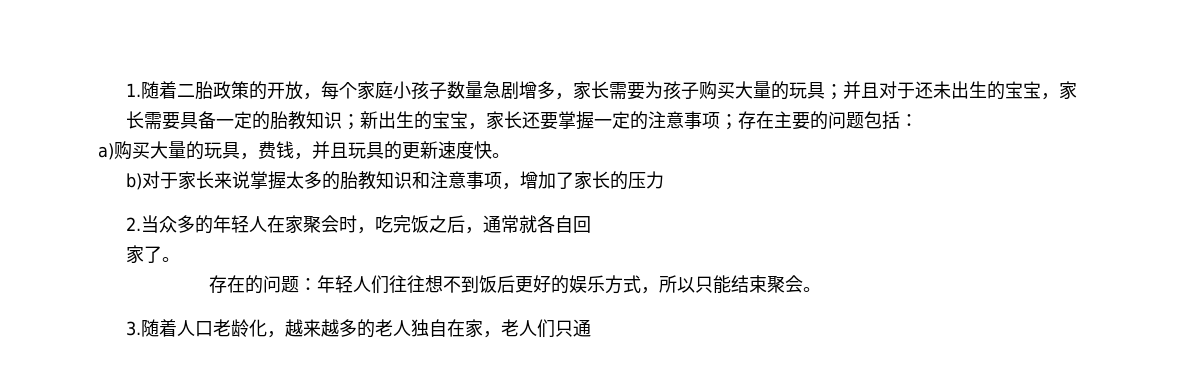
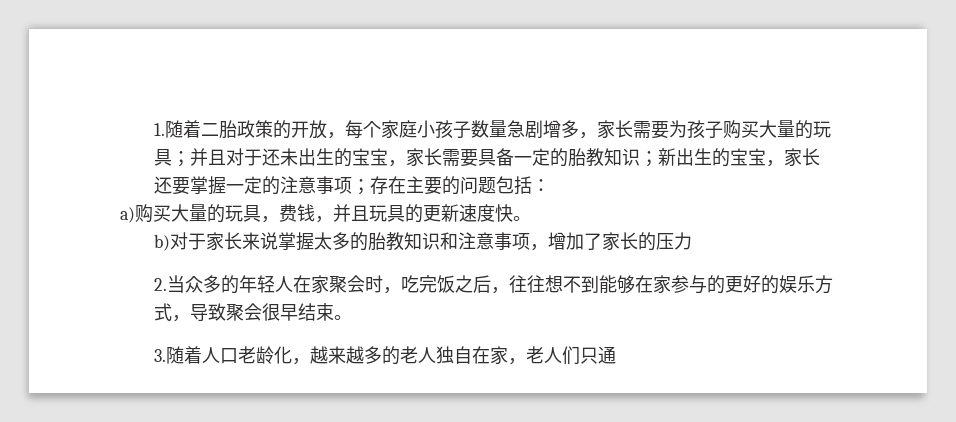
[482,215,591,233] [125,245,180,264] [209,275,804,294] 通常就各自回 // 家了。 // 存在的问题：年轻人们往往想不到饭后更好的娱乐方式，所以只能结束聚会 -> [508,275,833,294] [153,303,334,322] 往往想不到能够在家参与的更好的娱乐方式，导致聚会很早结束

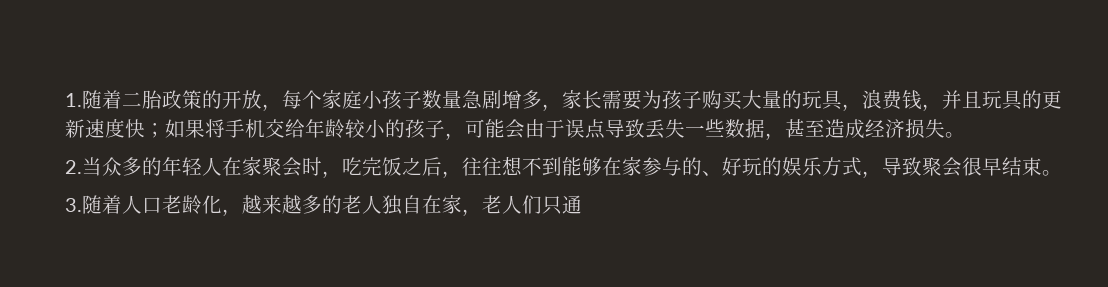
[171,148,820,167] [153,176,550,195] [120,204,279,223] ；并且对于还未出生的宝宝，家长需要具备一定的胎教知识；新出生的宝宝，家长还要掌握一定的注意事项；存在主要的问题包括： // a)购买大量的玩具， -> [842,90,883,111] ，浪
[513,216,531,221] [153,232,692,251] 。 // b)对于家长来说掌握太多的胎教知识和注意事项，增加了家长的压力 -> [145,119,966,140] ；如果将手机交给年龄较小的孩子，可能会由于误点导致丢失一些数据，甚至造成经济损失。
[724,275,761,293] 更好 -> [702,157,763,176] 、好玩

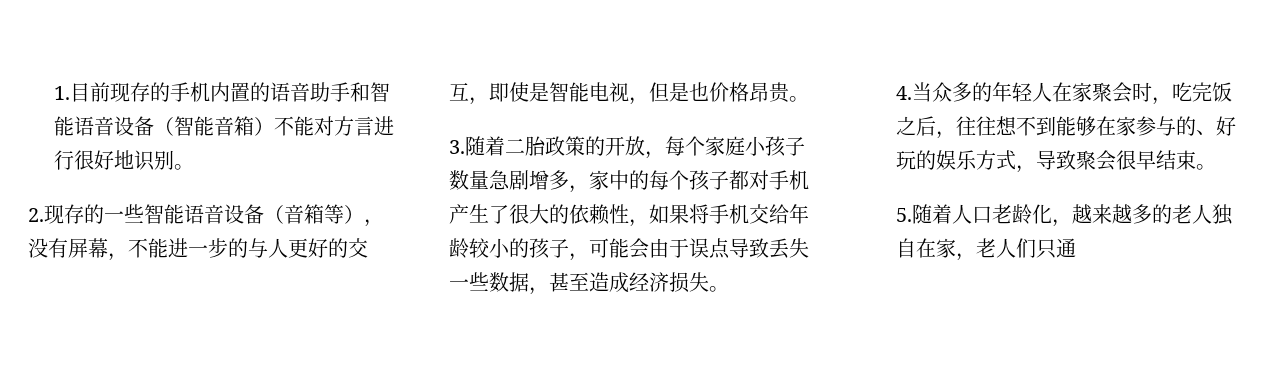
(83, 100) none -> [69,82,390,102] [53,116,394,136] [53,150,194,171] [28,204,384,227] [28,238,368,261] [449,82,809,105] [449,140,465,154] 目前现存的手机内置的语音助手和智能语音设备（智能音箱）不能对方言进行很好地识别。 // 2.现存的一些智能语音设备（音箱等），没有屏幕，不能进一步的与人更好的交互，即使是智能电视，但是也价格昂贵。 // 3.
[582,90,1063,111] [65,119,166,138] 长需要为孩子购买大量的玩具，浪费钱，并且玩具的更新速度快； -> [609,170,809,191] [449,204,649,227] 中的每个孩子都对手机产生了很大的依赖性，
[65,160,83,174] 2. -> [895,86,912,100] 4.
[65,198,83,212] 3. -> [895,208,912,222] 5.

